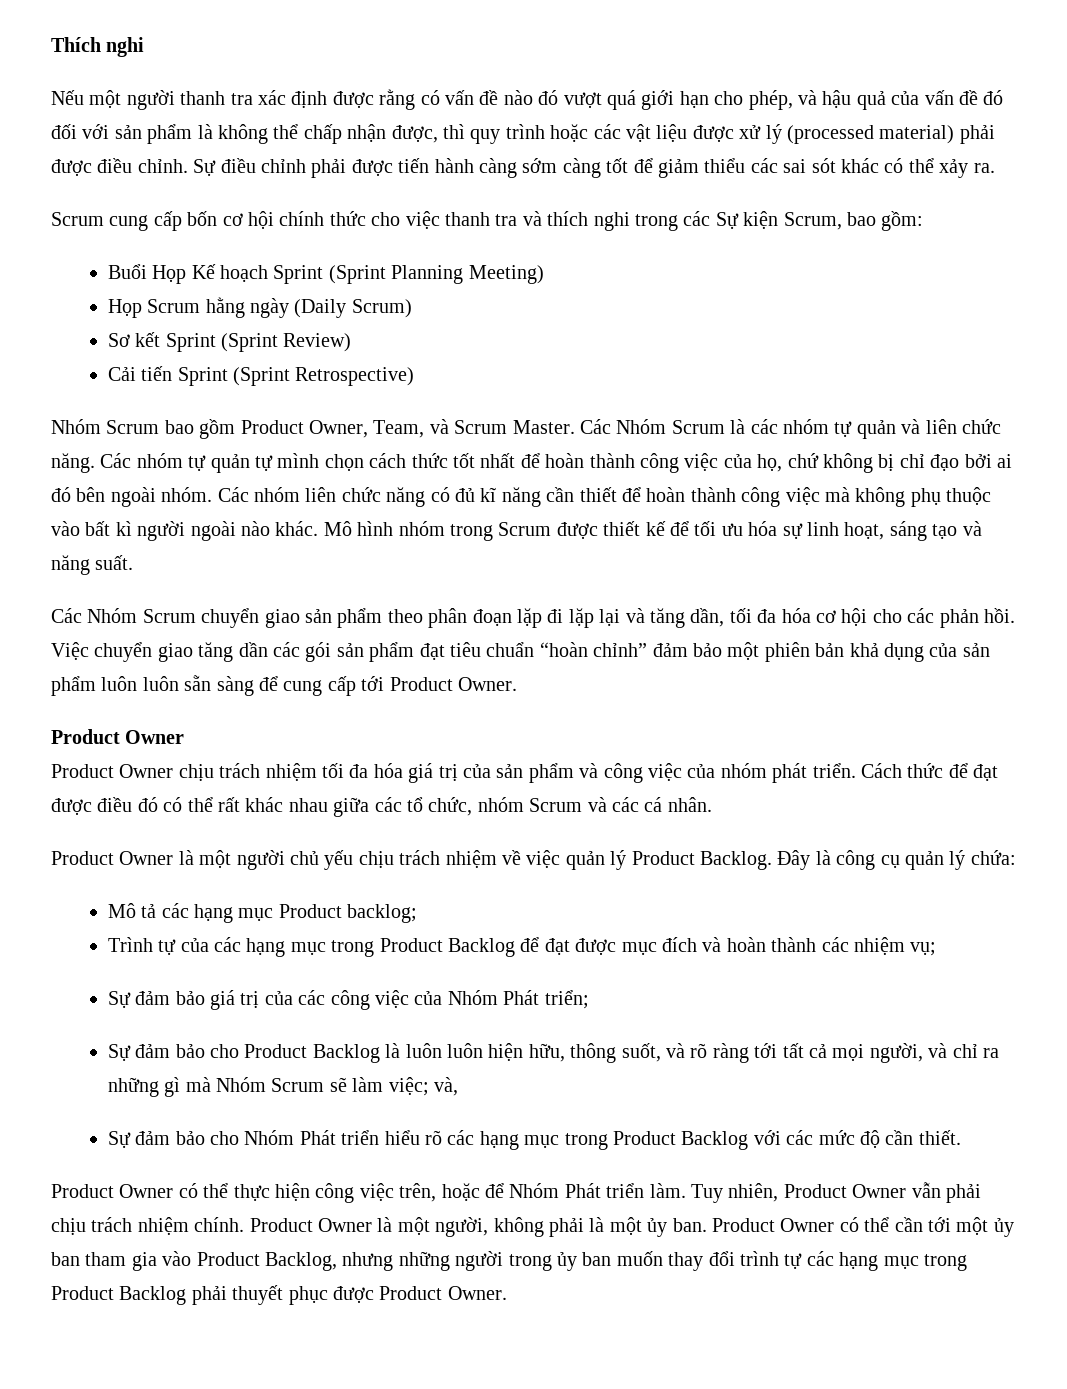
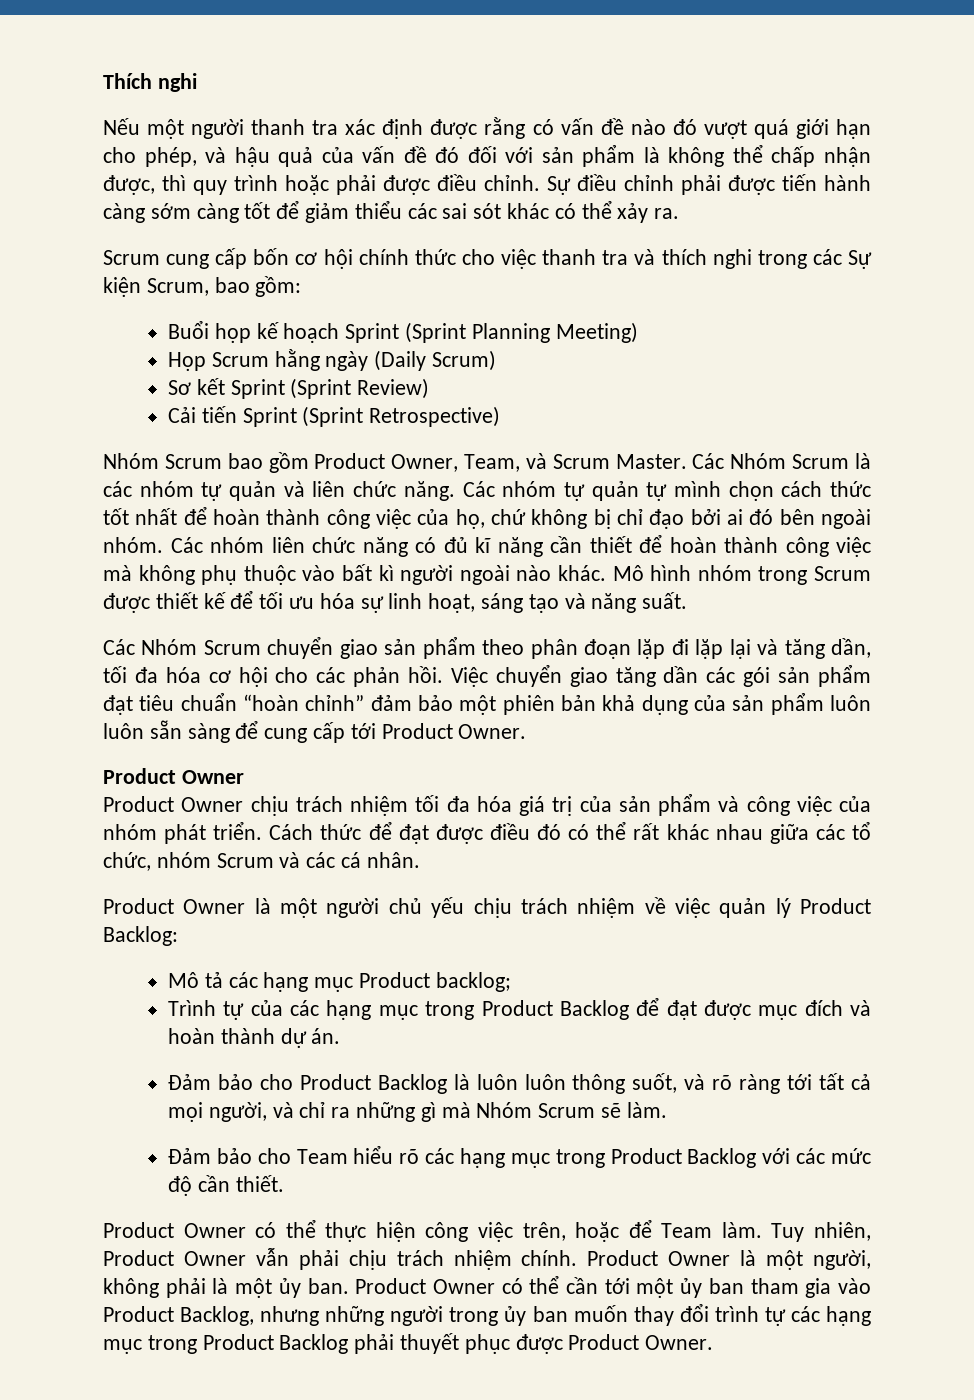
[593,124,955,144] các vật liệu được xử lý (processed material) -> (329, 185) none
[152,264,216,284] Họp Kế -> [214,322,279,343] họp kế
[699,850,1016,870] Backlog. Đây là công cụ quản lý chứa: -> [103,926,178,946] Backlog:
[821,937,937,956] [107,990,589,1010] [107,1044,171,1061] các nhiệm vụ; // Sự đảm bảo giá trị của các công việc của Nhóm Phát triển; // Sự đảm -> [280,1028,341,1048] [167,1074,211,1090] dự án. // Đảm
[488,1043,565,1062] hiện hữu, -> (566, 1082) none
[352,1077,459,1096] [107,1130,380,1148] làm việc; và, // Sự đảm bảo cho Nhóm Phát triển -> [626,1102,667,1118] [167,1148,348,1164] làm. // Đảm bảo cho Team
[509,1183,645,1198] Nhóm Phát triển -> [661,1223,713,1238] Team

